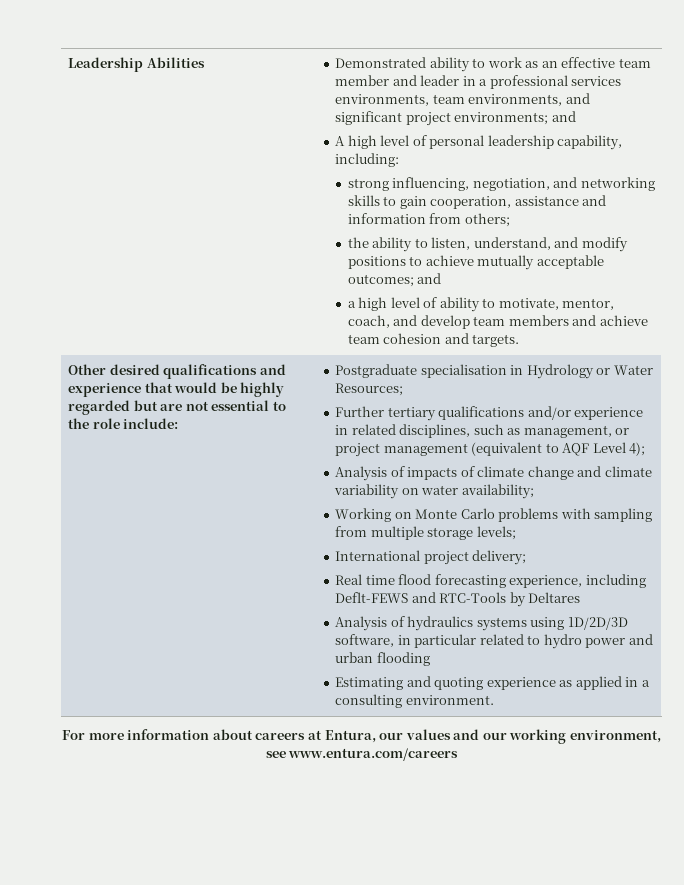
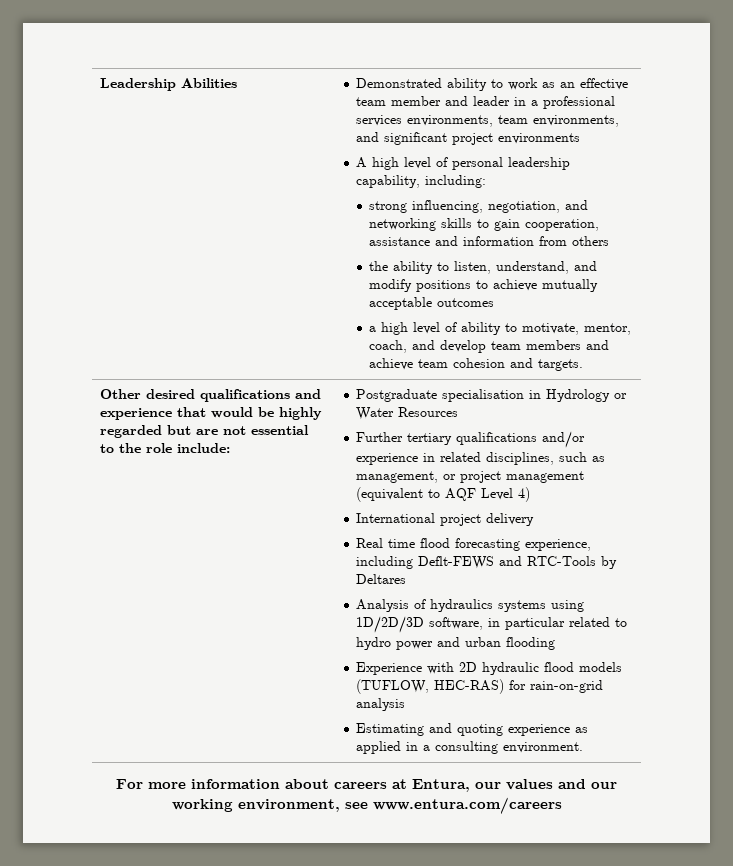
[454,111,576,125] environments; and -> [497,133,580,144] environments
[464,213,510,227] others; -> [571,236,609,246] others
[347,273,442,287] outcomes; and -> [436,298,494,307] outcomes
[335,383,404,396] Resources; -> [397,407,458,417] Resources
[629,442,646,456] [335,466,652,481] [334,484,534,499] [335,508,653,522] [335,526,516,540] 4); // Analysis of impacts of climate change and climate variability on water availability; // Working on Monte Carlo problems with sampling from multiple storage levels; -> [517,487,530,502] 4)
[472,550,527,565] delivery; -> [485,513,534,526] delivery
(430, 659) none -> [355,662,622,675] [355,679,603,694] [355,698,405,711] // Experience with 2D hydraulic flood models (TUFLOW, HEC-RAS) for rain-on-grid analysis

